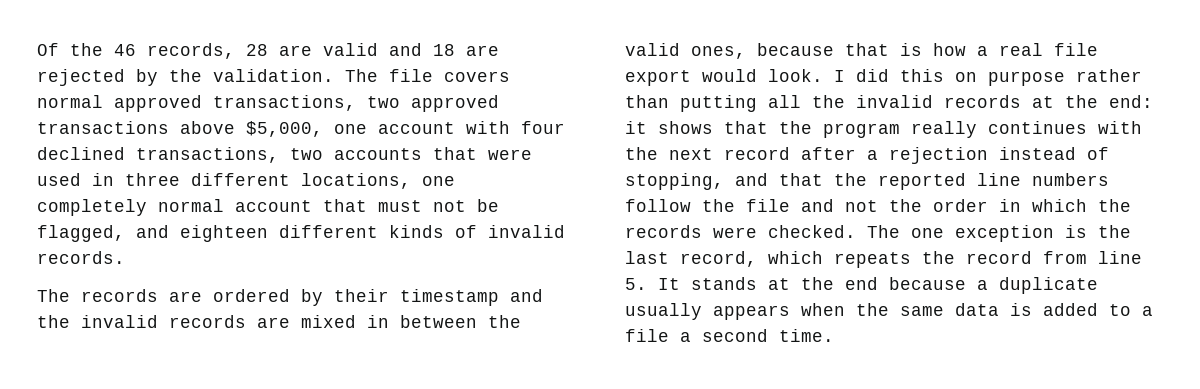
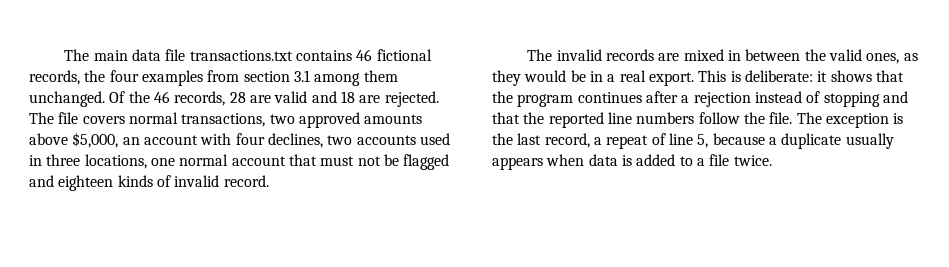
(37, 49) none -> [64,49,432,61] [29,70,398,86] [29,91,105,107] The main data file transactions.txt contains 46 fictional records, the four examples from section 3.1 among them unchanged.
[37,69,334,86] rejected by the validation. -> [384,91,439,107] rejected.
[114,95,202,112] approved -> (178, 118) none
[37,121,169,134] transactions -> [364,114,423,124] amounts
[334,124,367,134] one -> [122,137,140,145] an
[37,147,532,163] declined transactions, two accounts that were -> [267,133,416,148] declines, two accounts
[191,173,290,186] different -> (81, 160) none
[37,199,147,216] completely -> (175, 162) none
[37,225,125,242] flagged, -> [403,154,450,170] flagged
[279,225,378,238] different -> (114, 183) none
[37,251,125,264] [37,289,543,306] [37,315,70,328] records. // The records are ordered by their timestamp and the -> [223,175,269,187] [527,49,553,61] record. // The
[757,43,1098,56] [625,69,1142,86] [625,95,1153,112] because that is how a real file export would look. I did this on purpose rather than putting all the invalid records at the end: -> [903,53,918,61] [492,70,813,86] as they would be in a real export. This is deliberate:
[911,121,1142,138] [625,147,790,160] really continues with the next record -> [577,92,642,103] continues
[625,173,724,190] stopping, -> [823,92,880,107] stopping
[746,199,1131,212] [625,225,944,238] file and not the order in which the records were checked. The one -> [769,112,822,124] file. The
[768,251,1142,268] [625,277,878,290] which repeats the record from line 5. It stands at the end -> [593,133,709,149] a repeat of line 5,
[856,303,944,316] the same -> (585, 160) none
[680,329,834,342] a second time. -> [733,155,772,166] twice.

